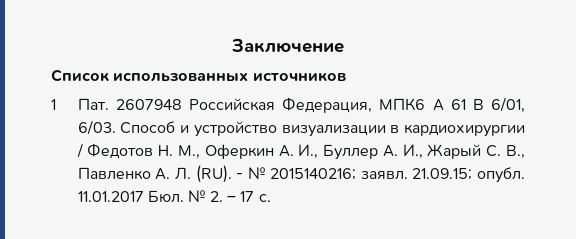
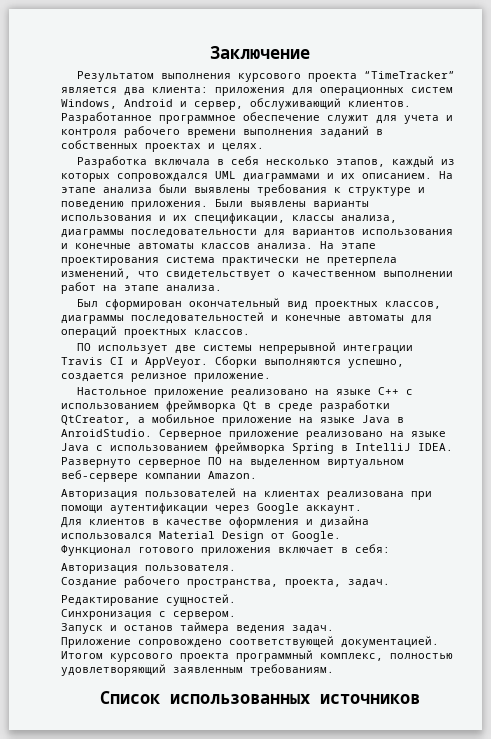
[51,69,346,82] [51,97,525,113] [77,120,525,137] [76,143,526,160] [77,165,525,183] [77,190,271,203] Список использованных источников // 1 Пат. 2607948 Российская Федерация, МПК6 А 61 B 6/01, 6/03. Способ и устройство визуализации в кардиохирургии / Федотов Н. М., Оферкин А. И., Буллер А. И., Жарый С. В., Павленко А. Л. (RU). - № 2015140216; заявл. 21.09.15; опубл. 11.01.2017 Бюл. № 2. – 17 с. -> [77,71,456,82] [61,87,453,96] [61,98,411,110] [61,112,453,124] [61,126,383,138] [61,140,264,152] [77,156,456,168] [61,171,453,182] [61,184,425,196] [61,199,369,210] [61,213,397,224] [61,229,453,238] [61,241,376,249] [61,257,397,266] [61,268,453,280] [61,282,222,294] [77,298,442,310] [61,312,432,324] [61,326,250,338] [77,342,414,354] [61,356,404,368] [61,373,271,382] [77,387,414,398] [61,400,390,412] [61,414,404,426] [61,429,446,440] [61,442,453,454] [61,457,404,468] [61,470,257,482] [61,488,432,500] [61,503,362,514] [61,516,369,528] [61,531,341,542] [61,544,390,556] [61,563,236,574] [61,576,390,588] [61,594,236,606] [61,609,236,620] [61,622,334,634] [61,636,439,648] [61,650,453,662] [61,664,334,676] [99,691,420,704] Результатом выполнения курсового проекта “TimeTracker” является два клиента: приложения для операционных систем Windows, Android и сервер, обслуживающий клиентов. Разработанное программное обеспечение служит для учета и контроля рабочего времени выполнения заданий в собственных проектах и целях. // Разработка включала в себя несколько этапов, каждый из которых сопровождался UML диаграммами и их описанием. На этапе анализа были выявлены требования к структуре и поведению приложения. Были выявлены варианты использования и их спецификации, классы анализа, диаграммы последовательности для вариантов использования и конечные автоматы классов анализа. На этапе проектирования система практически не претерпела изменений, что свидетельствует о качественном выполнении работ на этапе анализа. // Был сформирован окончательный вид проектных классов, диаграммы последовательностей и конечные автоматы для операций проектных классов. // ПО использует две системы непрерывной интеграции Travis CI и AppVeyor. Сборки выполняются успешно, создается релизное приложение. // Настольное приложение реализовано на языке C++ с использованием фреймворка Qt в среде разработки QtCreator, а мобильное приложение на языке Java в AnroidStudio. Серверное приложение реализовано на языке Java с использованием фреймворка Spring в IntelliJ IDEA. Развернуто серверное ПО на выделенном виртуальном веб-сервере компании Amazon. // Авторизация пользователей на клиентах реализована при помощи аутентификации через Google аккаунт. // Для клиентов в качестве оформления и дизайна использовался Material Design от Google. // Функционал готового приложения включает в себя: // Авторизация пользователя. // Создание рабочего пространства, проекта, задач. // Редактирование сущностей. // Синхронизация с сервером. // Запуск и останов таймера ведения задач. // Приложение сопровождено соответствующей документацией. Итогом курсового проекта программный комплекс, полностью удовлетворяющий заявленным требованиям. // Список использованных источников

